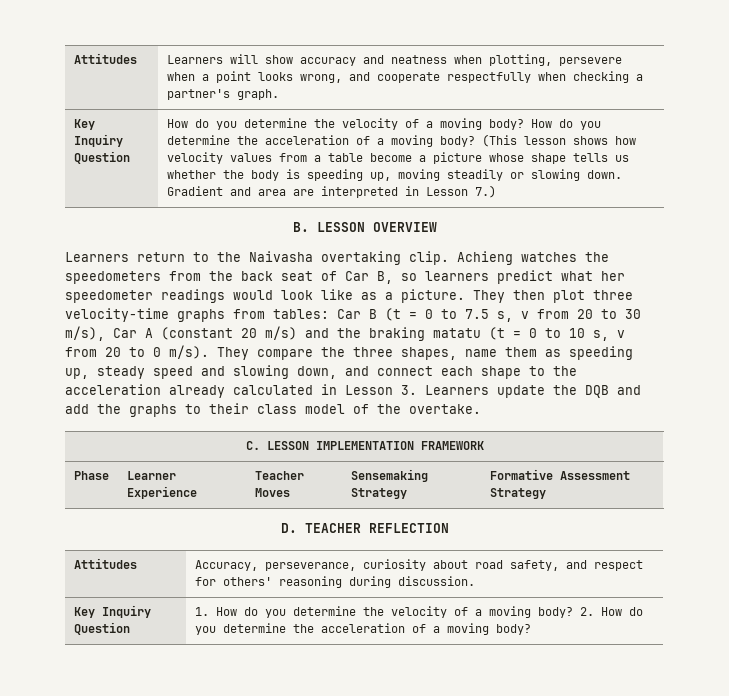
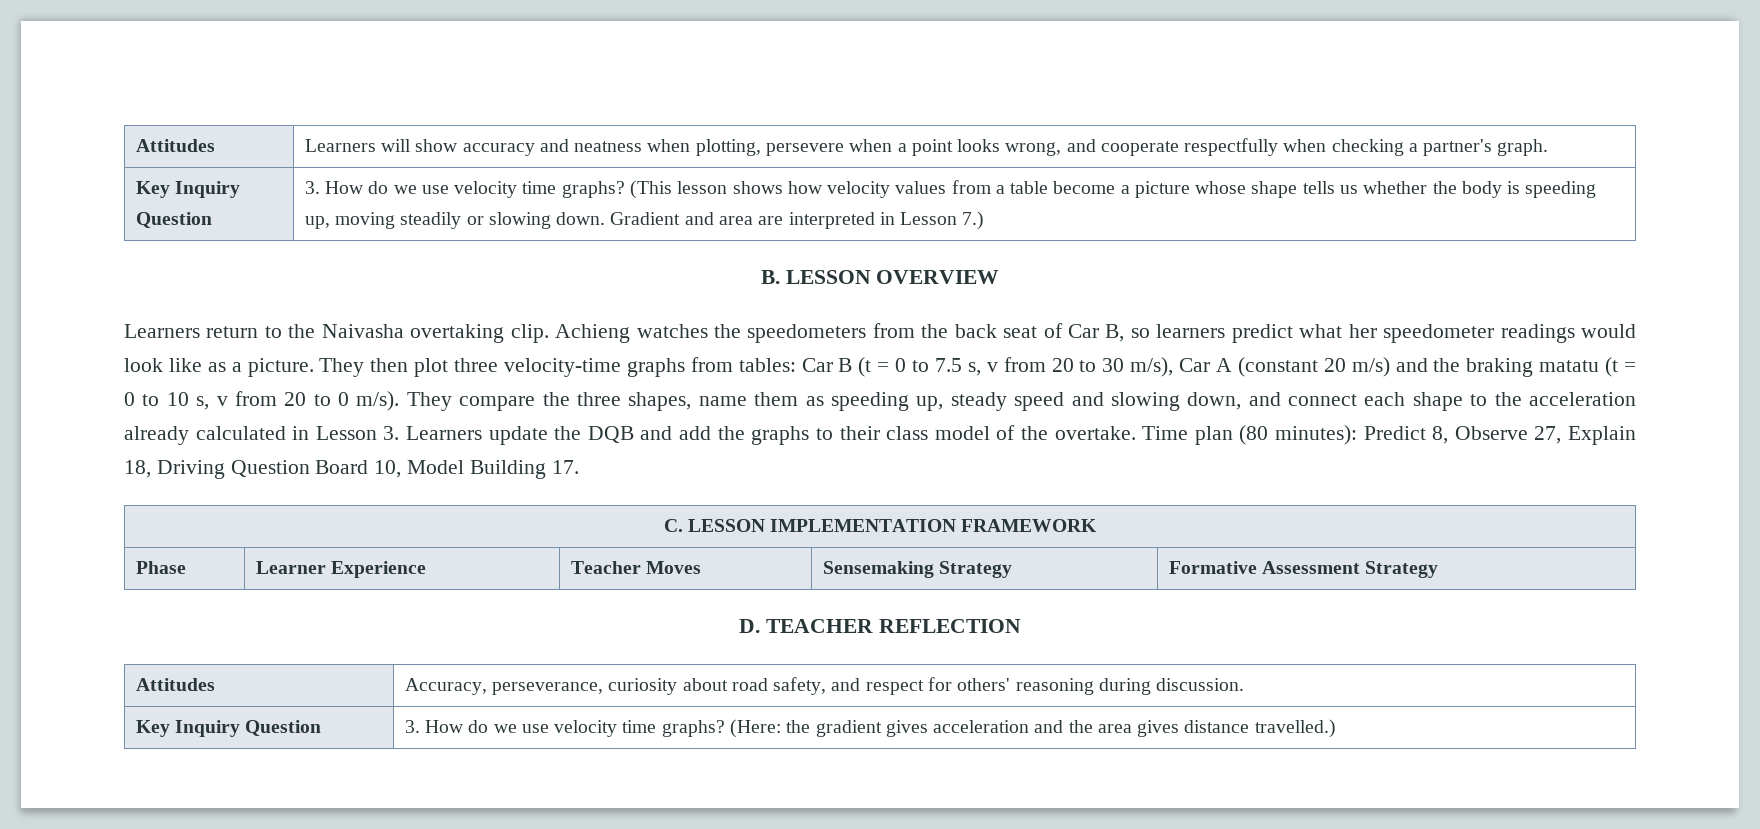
[166,118,601,130] [166,135,475,147] How do you determine the velocity of a moving body? How do you determine the acceleration of a moving body? -> [304,181,625,198] 3. How do we use velocity time graphs?
(481, 409) none -> [1142,425,1637,445] [124,460,579,479] Time plan (80 minutes): Predict 8, Observe 27, Explain 18, Driving Question Board 10, Model Building 17.
[194,606,643,618] [194,623,531,635] 1. How do you determine the velocity of a moving body? 2. How do you determine the acceleration of a moving body? -> [404,719,1336,738] 3. How do we use velocity time graphs? (Here: the gradient gives acceleration and the area gives distance travelled.)

